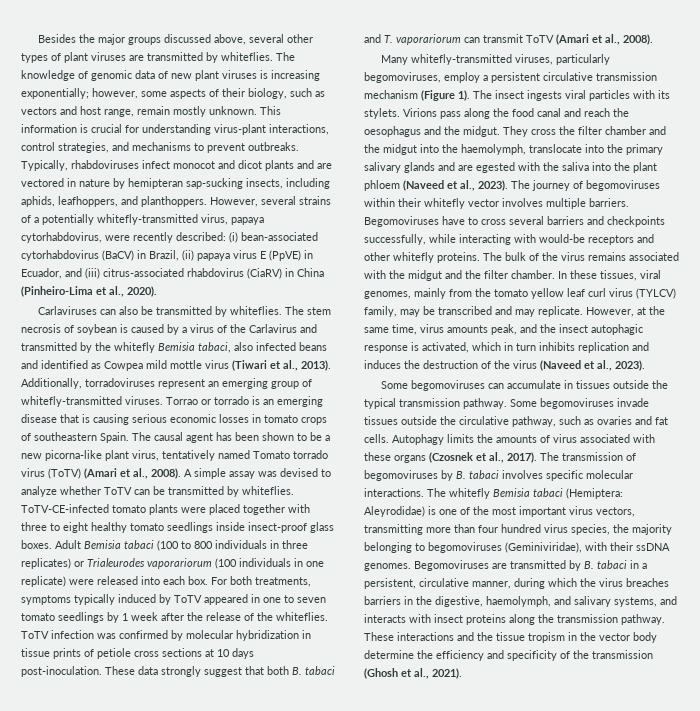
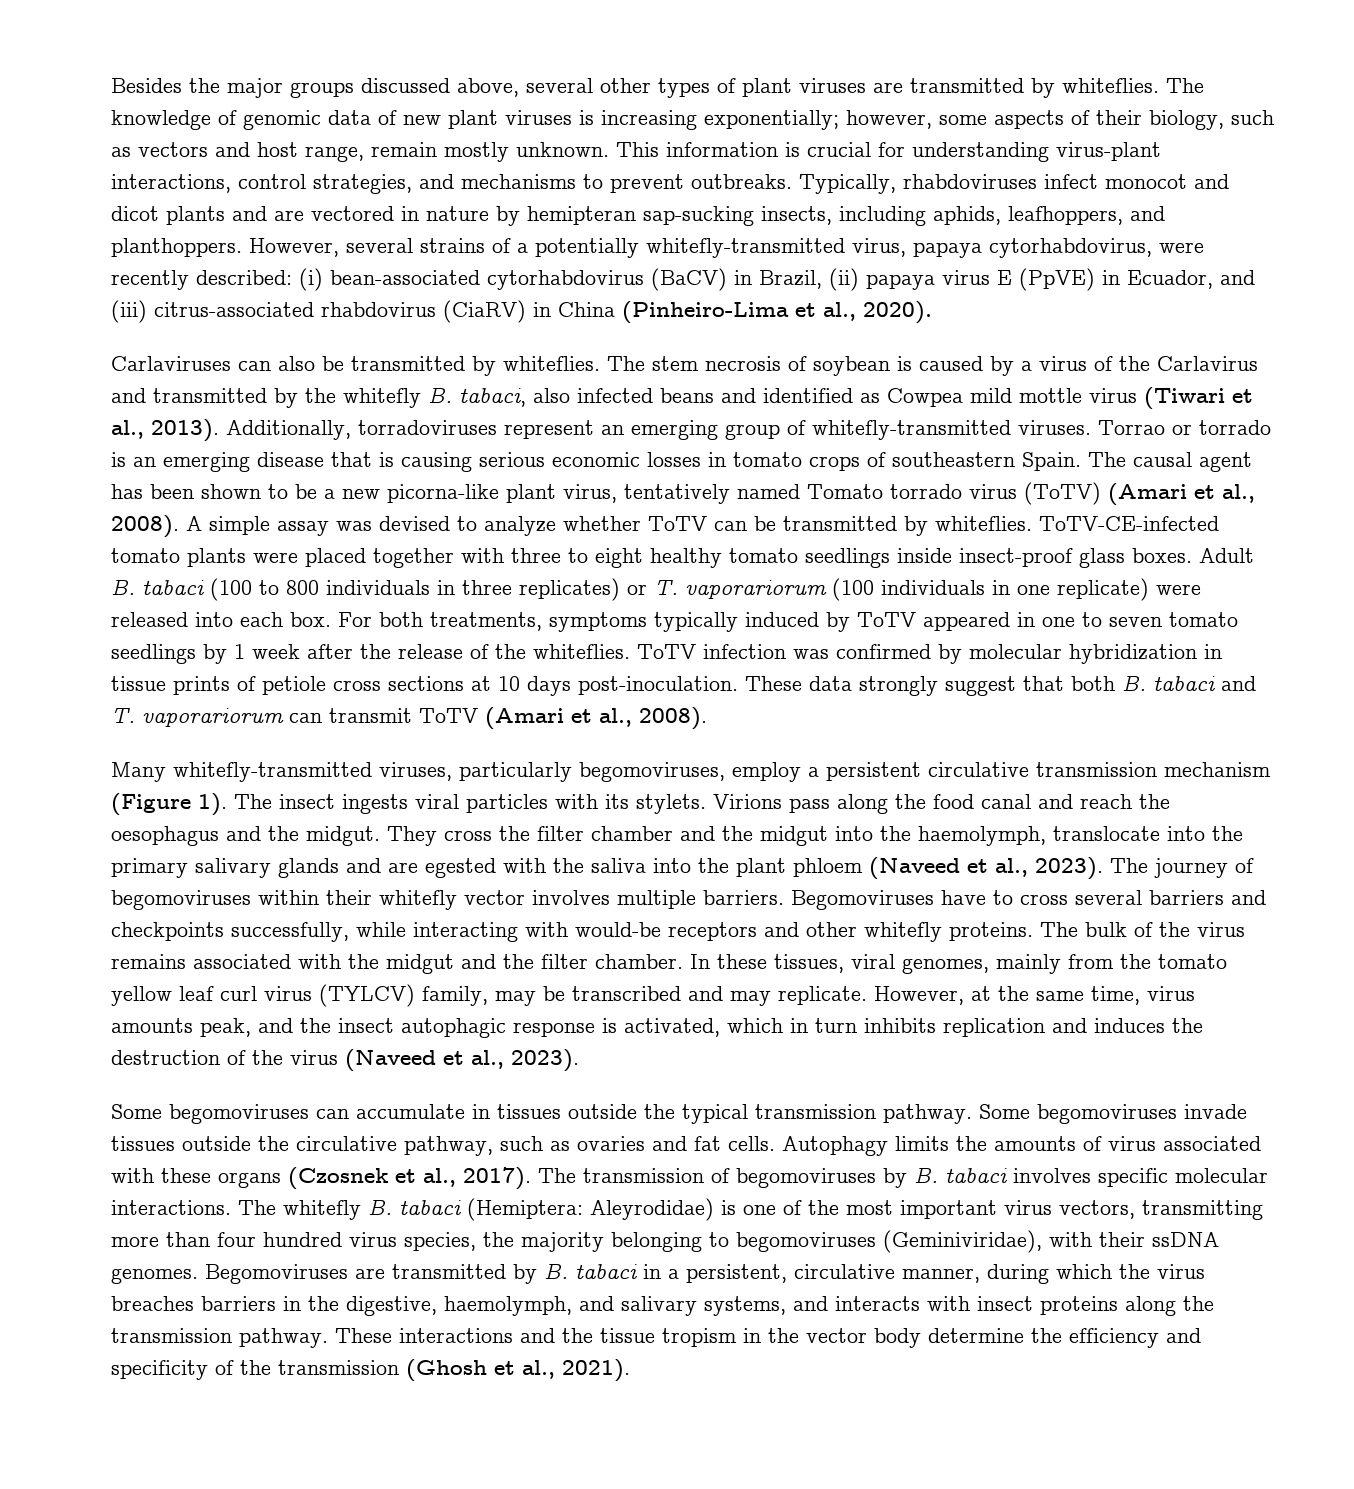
[158,342,195,351] Bemisia -> [428,387,452,403] B.
[84,540,121,549] Bemisia -> [111,579,135,595] B.
[87,558,145,567] Trialeurodes -> [654,580,678,595] T.
[493,488,530,497] Bemisia -> [368,1199,392,1215] B.

